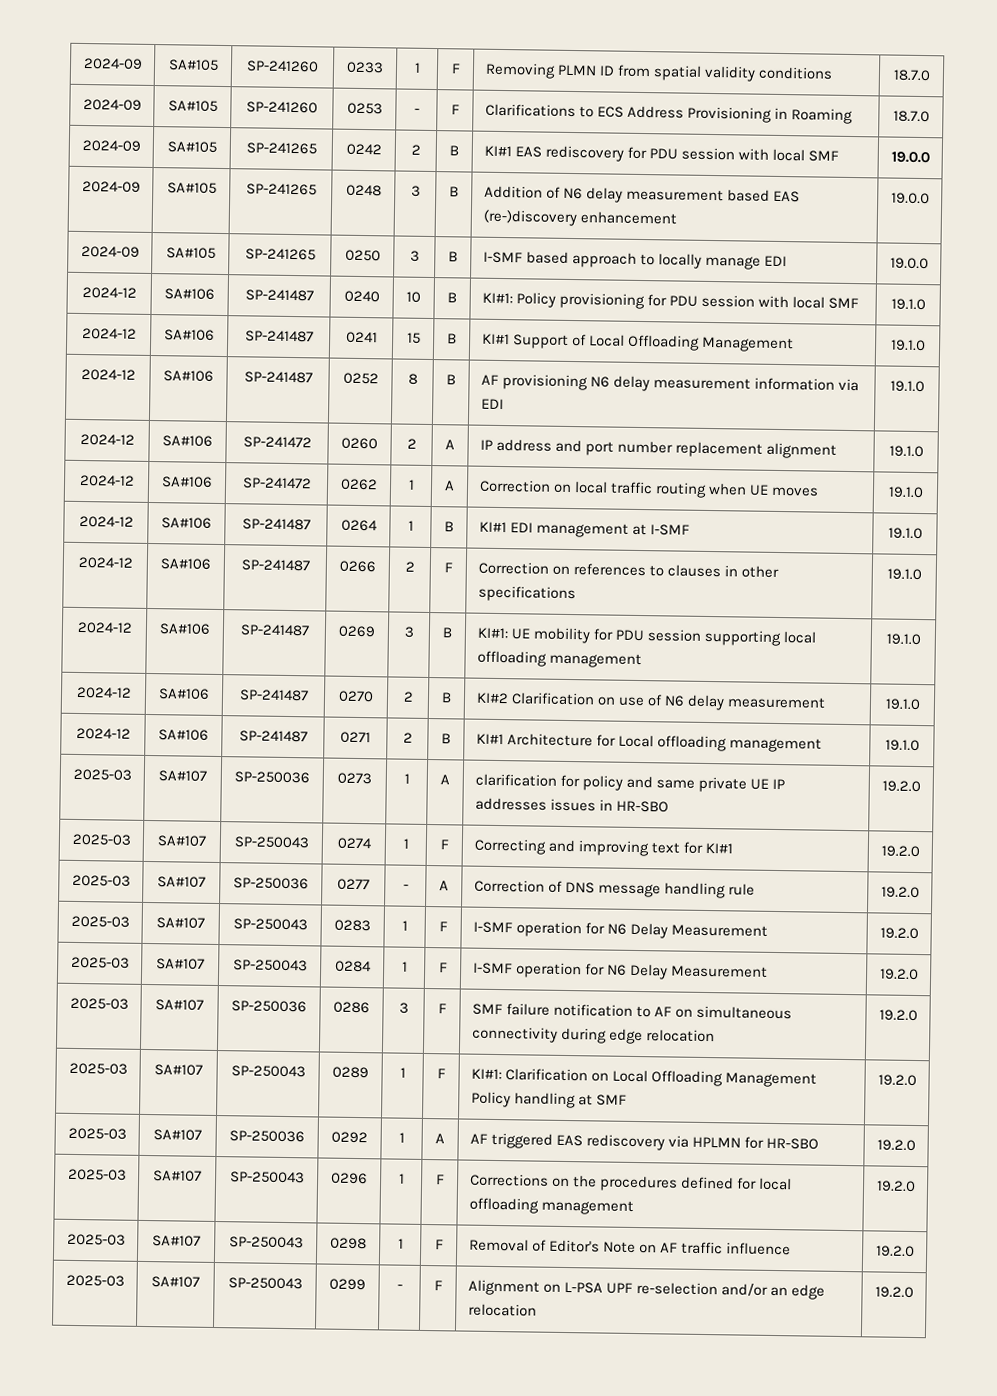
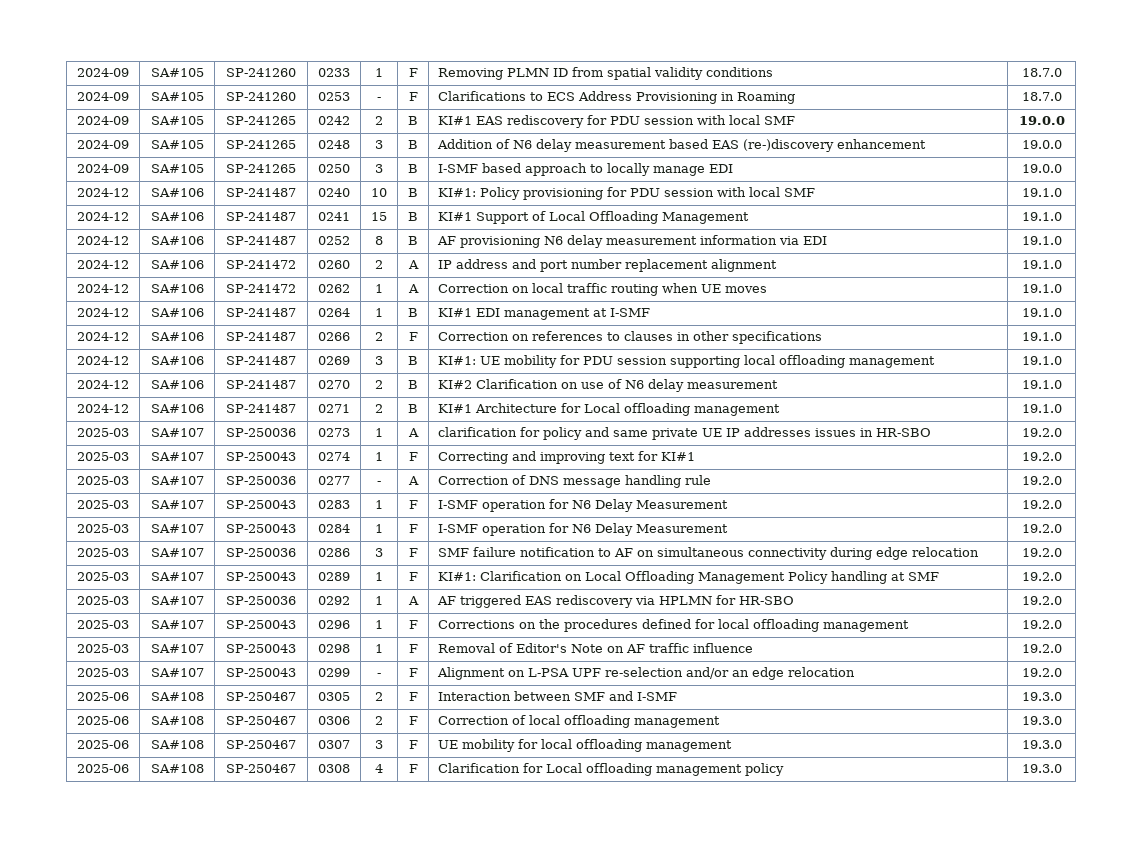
(914, 1292) none -> [77,692,129,701] [150,692,204,701] [226,692,296,701] [318,692,350,701] [375,692,383,701] [408,692,418,701] [437,691,677,701] [1021,692,1062,701] [77,716,129,725] [150,716,204,725] [226,716,296,725] [318,716,350,725] [375,716,383,725] [408,716,418,725] [437,715,720,728] [1021,716,1062,725] [77,740,129,749] [150,740,204,749] [226,740,296,749] [318,740,350,749] [375,740,383,749] [408,740,418,749] [437,739,732,752] [1021,740,1062,749] [77,764,129,773] [150,764,204,773] [226,764,296,773] [318,764,350,773] [375,764,383,773] [408,764,418,773] [437,763,784,776] [1021,764,1062,773] // 2025-06 | SA#108 | SP-250467 | 0305 | 2 | F | Interaction between SMF and I-SMF | 19.3.0 // 2025-06 | SA#108 | SP-250467 | 0306 | 2 | F | Correction of local offloading management | 19.3.0 // 2025-06 | SA#108 | SP-250467 | 0307 | 3 | F | UE mobility for local offloading management | 19.3.0 // 2025-06 | SA#108 | SP-250467 | 0308 | 4 | F | Clarification for Local offloading management policy | 19.3.0

